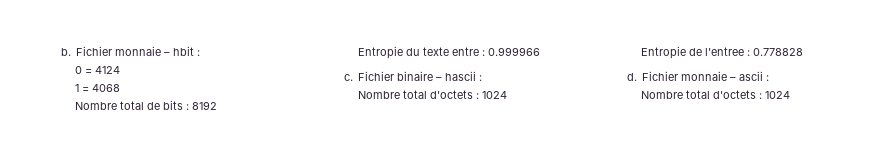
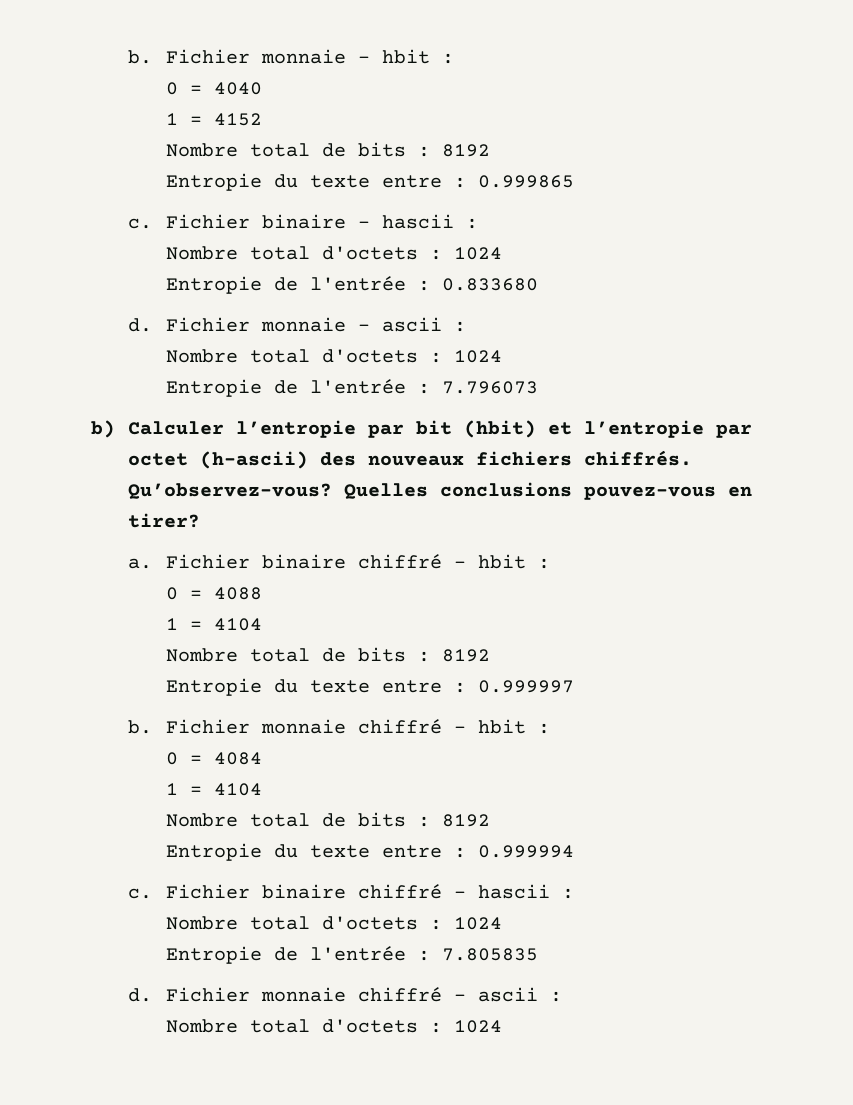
[94,66,120,74] [74,84,120,92] 4124 // 1 = 4068 -> [213,82,262,95] [165,113,262,126] 4040 // 1 = 4152
[487,47,540,56] 0.999966 -> [477,175,574,188] 0.999865
[704,47,803,56] l'entree : 0.778828 -> [309,276,538,291] l'entrée : 0.833680
(790, 95) none -> [165,379,538,397] [90,420,753,438] [128,450,693,469] [128,482,753,500] [128,513,201,528] [128,554,550,569] [165,587,262,600] [165,618,262,631] [165,647,490,662] [165,678,574,696] [128,719,550,734] [165,752,262,765] [165,783,262,796] [165,812,490,827] [165,843,574,861] [128,884,574,899] [165,916,502,930] [165,946,538,964] [128,987,562,1002] [165,1019,502,1033] // Entropie de l'entrée : 7.796073 // b) Calculer l’entropie par bit (hbit) et l’entropie par octet (h-ascii) des nouveaux fichiers chiffrés. Qu’observez-vous? Quelles conclusions pouvez-vous en tirer? // a. Fichier binaire chiffré – hbit : // 0 = 4088 // 1 = 4104 // Nombre total de bits : 8192 // Entropie du texte entre : 0.999997 // b. Fichier monnaie chiffré – hbit : // 0 = 4084 // 1 = 4104 // Nombre total de bits : 8192 // Entropie du texte entre : 0.999994 // c. Fichier binaire chiffré – hascii : // Nombre total d'octets : 1024 // Entropie de l'entrée : 7.805835 // d. Fichier monnaie chiffré – ascii : // Nombre total d'octets : 1024

